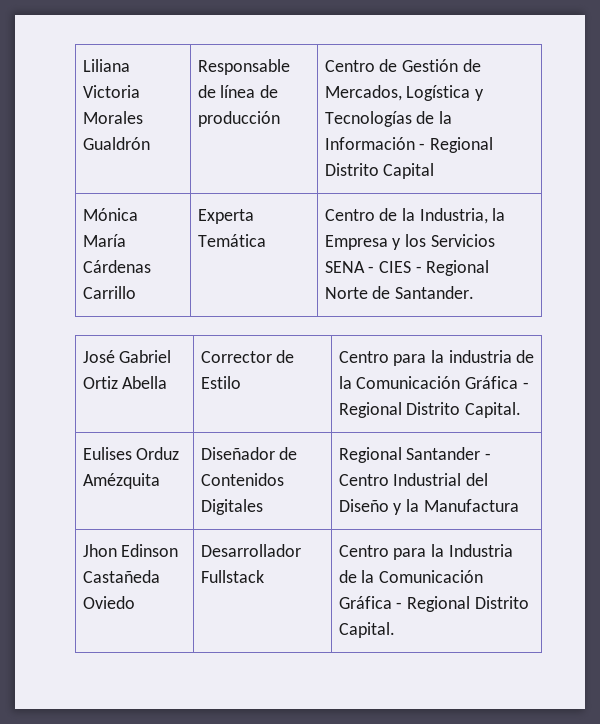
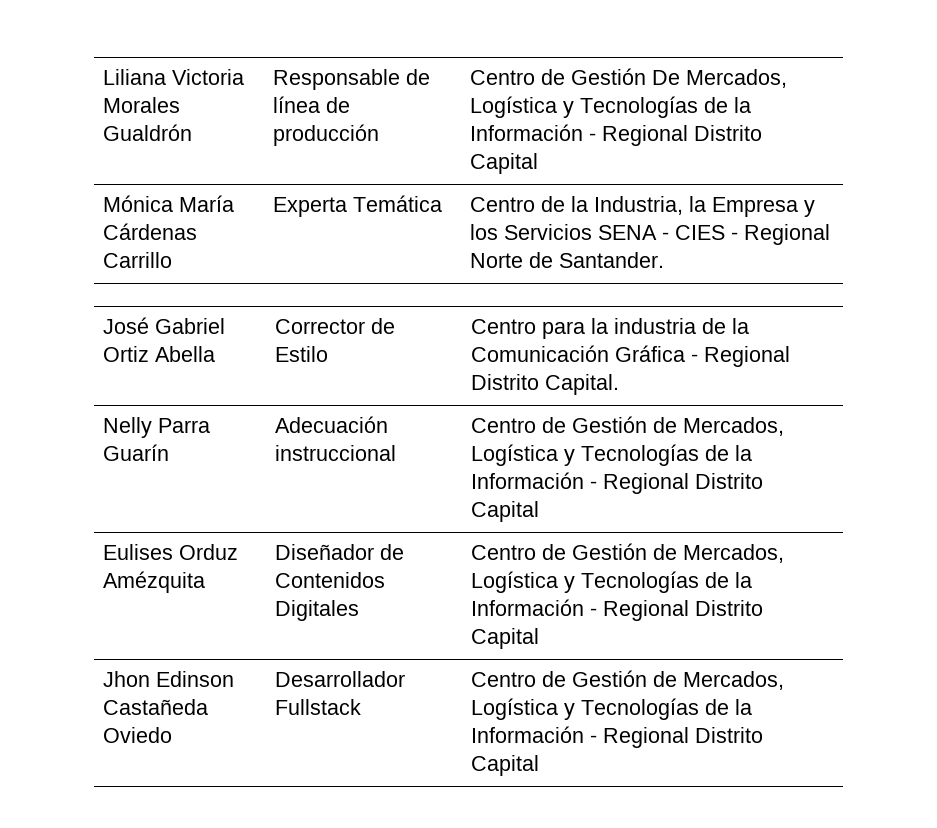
[462,59,481,72] de -> [652,70,681,85] De
(521, 410) none -> [103,417,211,438] [103,444,170,461] [275,416,389,433] [275,445,397,461] [471,416,785,436] [471,444,753,466] [471,472,764,494] [471,501,540,522] // Nelly Parra Guarín | Adecuación instruccional | Centro de Gestión de Mercados, Logística y Tecnologías de la Información - Regional Distrito Capital
[338,447,491,463] [338,473,488,486] [338,499,519,515] Regional Santander - Centro Industrial del Diseño y la Manufactura -> [471,543,785,563] [471,571,753,593] [471,599,764,621] [471,628,540,649] Centro de Gestión de Mercados, Logística y Tecnologías de la Información - Regional Distrito Capital
[393,544,513,560] [338,570,483,583] [338,596,529,612] [338,622,395,638] para la Industria de la Comunicación Gráfica - Regional Distrito Capital. -> [542,670,785,690] [471,698,753,720] [471,726,764,748] [471,755,540,776] de Gestión de Mercados, Logística y Tecnologías de la Información - Regional Distrito Capital

